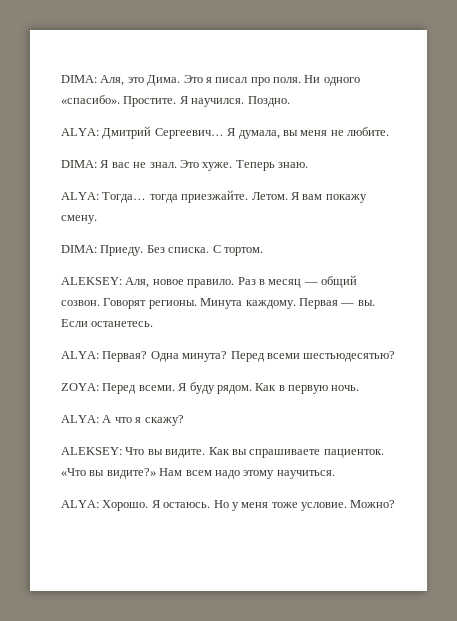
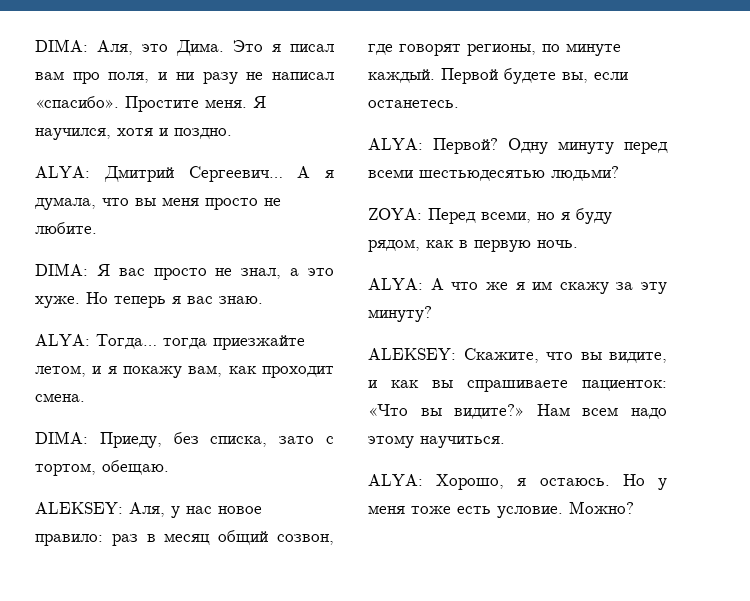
[250,75,360,86] [61,95,290,107] про поля. Ни одного «спасибо». Простите. Я научился. Поздно. -> [35,71,335,84] [35,96,266,112] [35,128,232,140] вам про поля, и ни разу не написал «спасибо». Простите меня. Я научился, хотя и поздно.
[227,128,280,139] Я думала, -> [297,166,334,178] [35,197,129,210] А я думала, что
(328, 133) none -> [205,198,258,210] просто
[133,160,308,171] [61,190,367,203] [61,215,97,224] [61,245,263,256] [61,275,357,288] [61,298,375,309] [61,319,154,327] [61,351,396,362] [61,382,277,394] не знал. Это хуже. Теперь знаю. // ALYA: Тогда… тогда приезжайте. Летом. Я вам покажу смену. // DIMA: Приеду. Без списка. С тортом. // ALEKSEY: Аля, новое правило. Раз в месяц — общий созвон. Говорят регионы. Минута каждому. Первая — вы. Если останетесь. // ALYA: Первая? Одна минута? Перед всеми шестьюдесятью? // ZOYA: Перед всеми. Я буду рядом. Как -> [153,268,334,280] [35,292,263,308] [35,334,305,350] [35,365,334,378] [35,393,85,402] [35,431,335,448] [35,460,169,476] [35,502,262,518] [35,530,334,546] [368,43,621,56] [368,68,628,84] [368,100,459,108] [368,138,668,154] [368,166,619,181] [368,208,612,224] [368,239,454,252] просто не знал, а это хуже. Но теперь я вас знаю. // ALYA: Тогда… тогда приезжайте летом, и я покажу вам, как проходит смена. // DIMA: Приеду, без списка, зато с тортом, обещаю. // ALEKSEY: Аля, у нас новое правило: раз в месяц общий созвон, где говорят регионы, по минуте каждый. Первой будете вы, если останетесь. // ALYA: Первой? Одну минуту перед всеми шестьюдесятью людьми? // ZOYA: Перед всеми, но я буду рядом, как
[135,415,184,426] [61,447,230,458] я скажу? // ALEKSEY: Что вы видите. Как -> [485,281,667,294] [368,306,432,322] [368,348,667,363] [368,380,419,388] же я им скажу за эту минуту? // ALEKSEY: Скажите, что вы видите, и как
[323,449,384,458] пациенток. -> [582,380,667,391] пациенток:
[102,500,160,511] Хорошо. Я -> [436,474,527,490] Хорошо, я
(298, 505) none -> [457,506,491,514] есть

